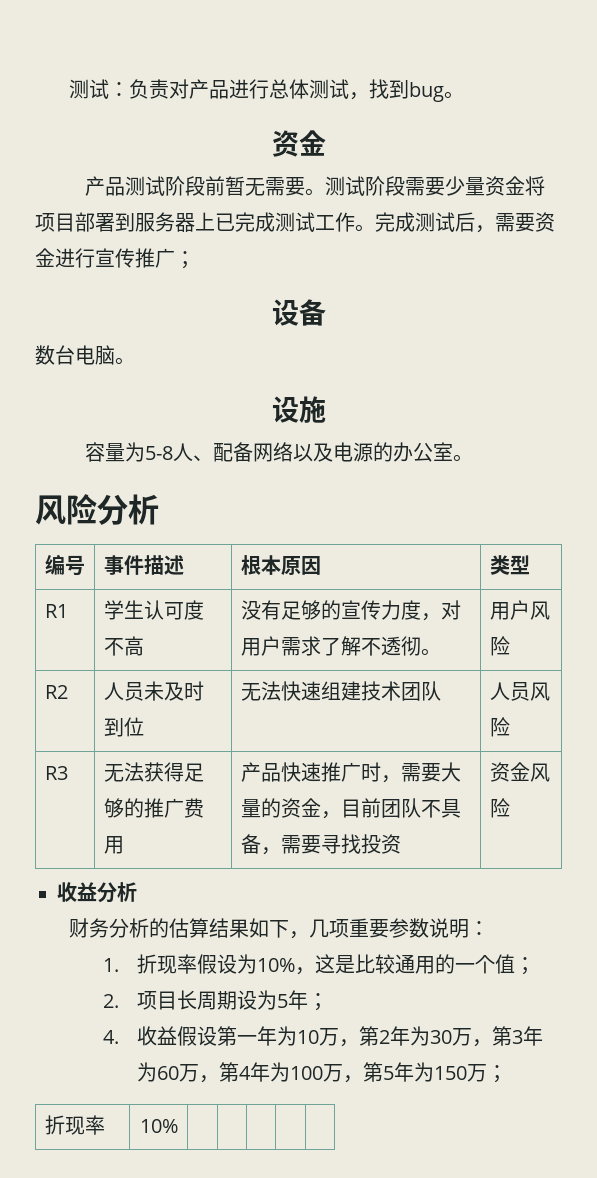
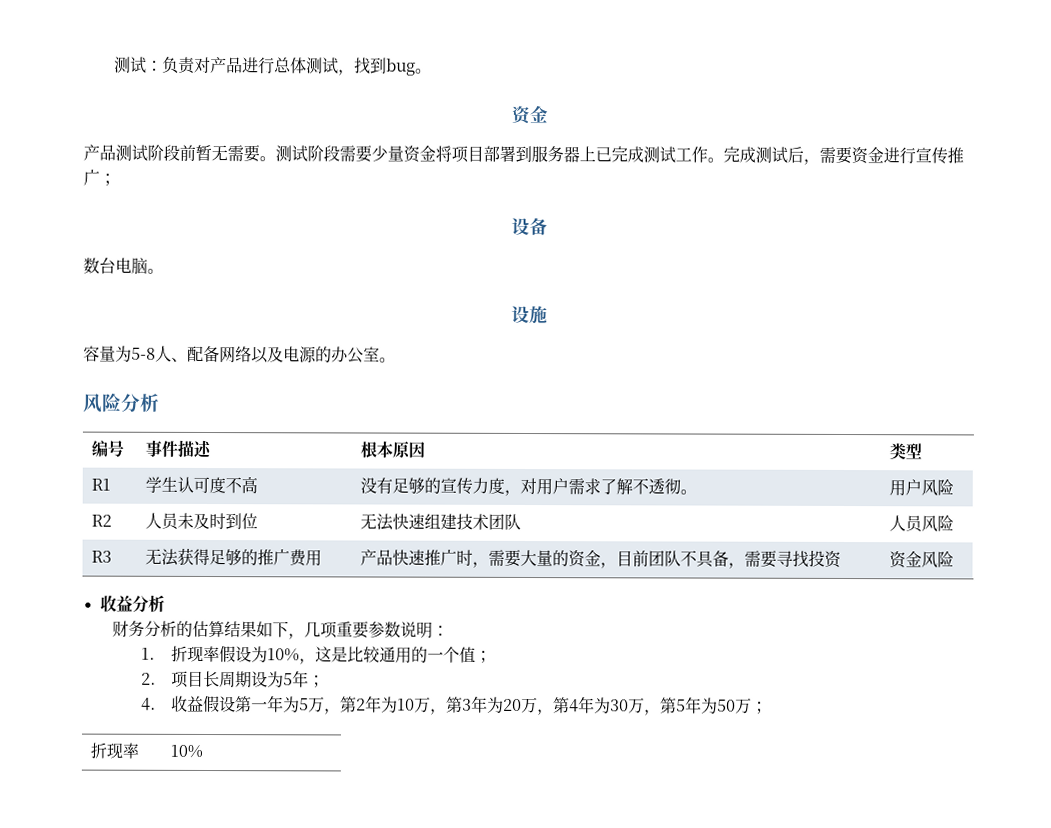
[297,1030,320,1044] 10 -> [298,698,309,711] 5
[430,1030,453,1044] 30 -> [396,698,415,711] 10
[157,1066,180,1080] 60 -> [502,698,522,711] 20
[290,1066,324,1080] 100 -> [609,699,629,712] 30
[434,1066,468,1080] 150 -> [716,699,736,712] 50

